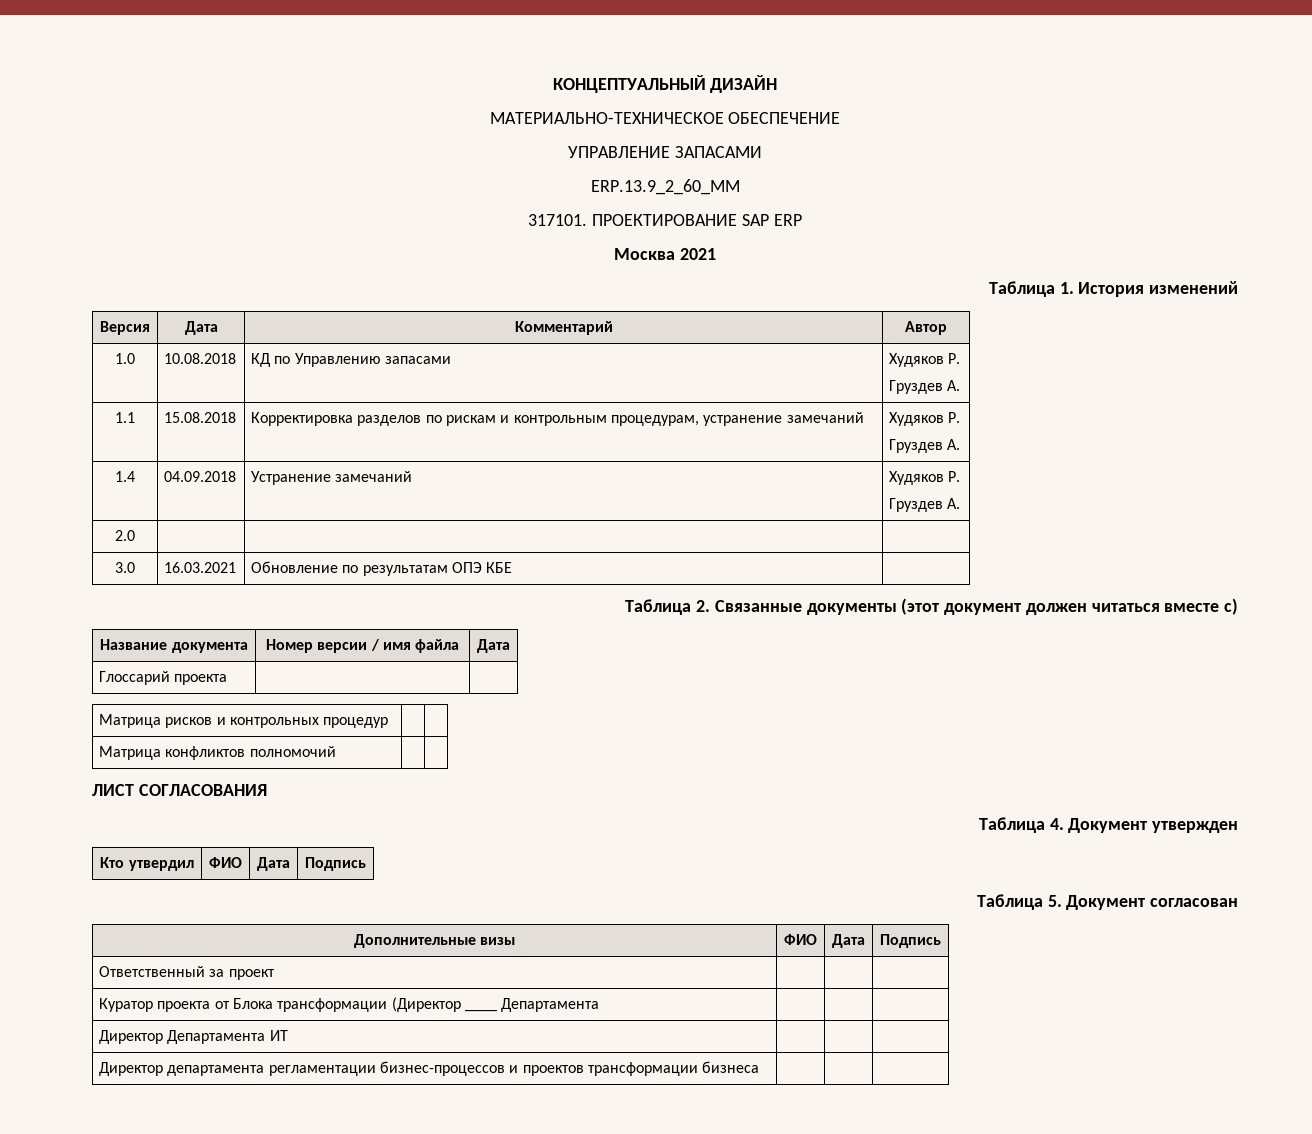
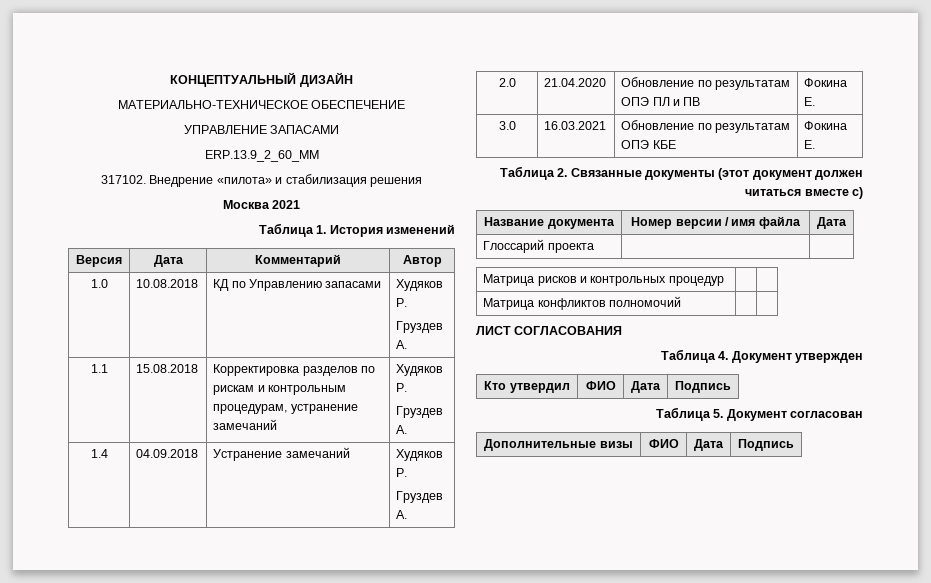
[528,214,802,226] 317101. ПРОЕКТИРОВАНИЕ SAP ERP -> [101,174,422,187] 317102. Внедрение «пилота» и стабилизация решения
(135, 535) | | -> [544,78,607,87] [621,77,790,90] [621,97,701,106] [804,78,848,87] [804,97,816,106] 21.04.2020 | Обновление по результатам ОПЭ ПЛ и ПВ | Фокина Е.
(513, 567) none -> [804,121,848,130] [804,140,816,149] Фокина Е.
[99,966,275,980] [99,997,600,1012] [99,1030,288,1044] [99,1061,760,1076] // Ответственный за проект | | | // Куратор проекта от Блока трансформации (Директор ____ Департамента | | | // Директор Департамента ИТ | | | // Директор департамента регламентации бизнес-процессов и проектов трансформации бизнеса | | | -> (794, 445) none

